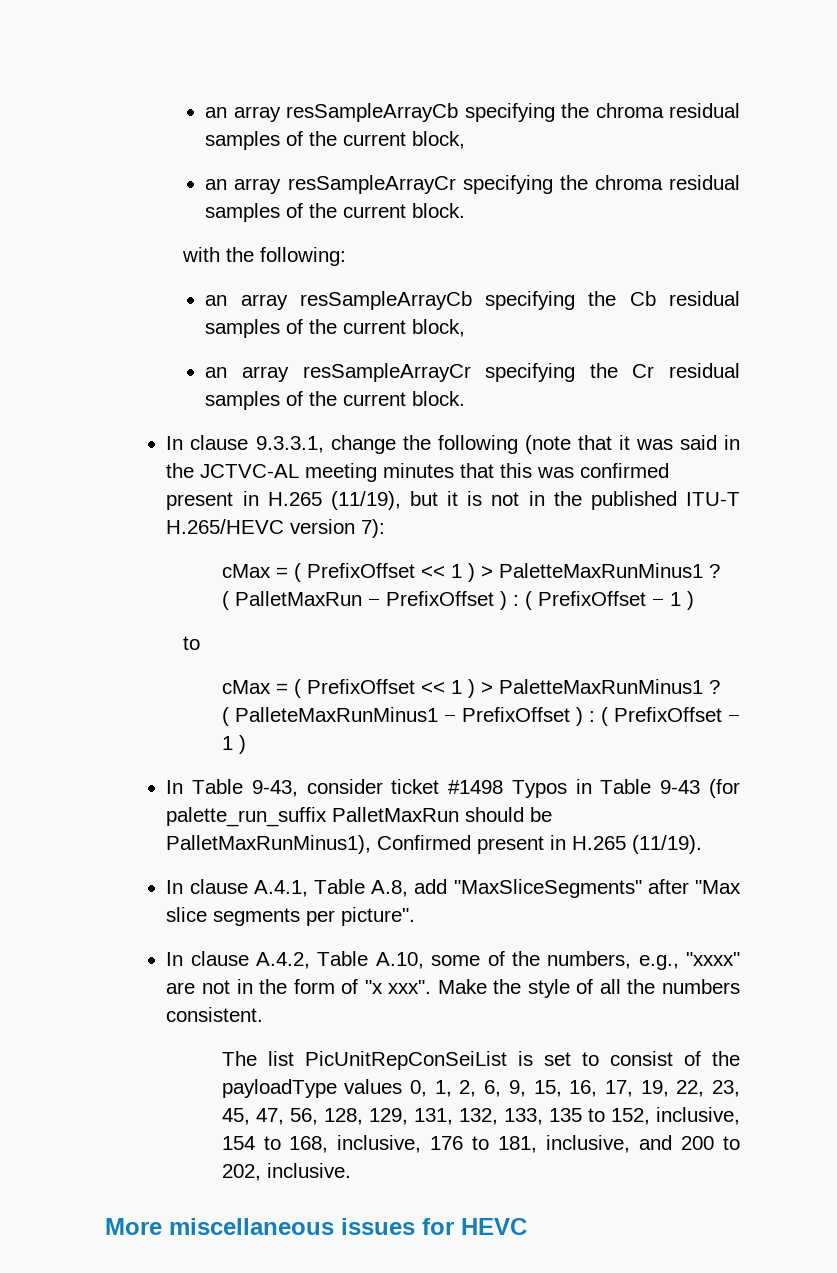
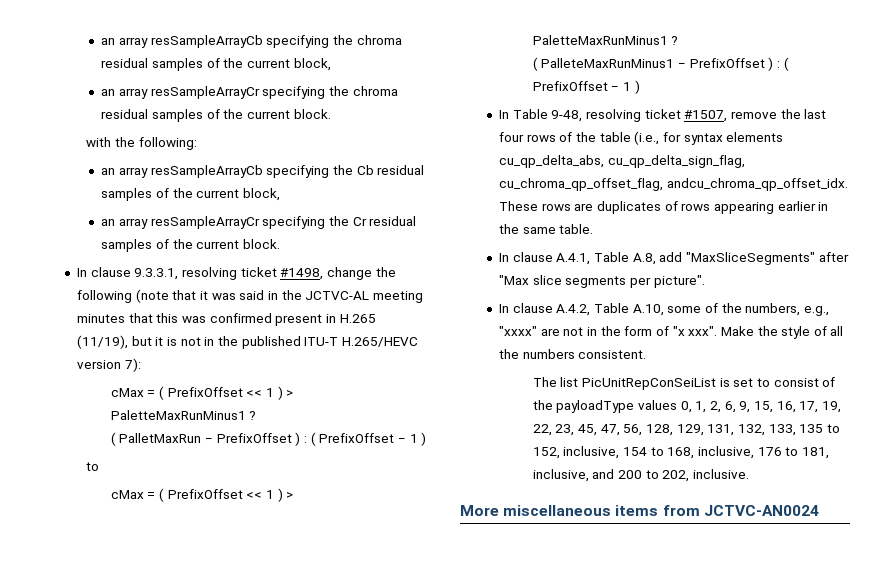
(324, 444) none -> [182,267,324,280] resolving ticket #1498,
[251,779,740,798] [166,807,553,827] [166,835,703,854] 9-43, consider ticket #1498 Typos in Table 9-43 (for palette_run_suffix PalletMaxRun should be PalletMaxRunMinus1), Confirmed present in H.265 (11/19). -> [551,109,827,122] [499,131,784,145] [499,155,745,168] [499,178,848,191] [499,201,829,214] [499,224,594,234] 9-48, resolving ticket #1507, remove the last four rows of the table (i.e., for syntax elements cu_qp_delta_abs, cu_qp_delta_sign_flag, cu_chroma_qp_offset_flag, andcu_chroma_qp_offset_idx. These rows are duplicates of rows appearing earlier in the same table.
[341,1218,527,1235] issues for HEVC -> [615,505,819,516] items from JCTVC-AN0024

